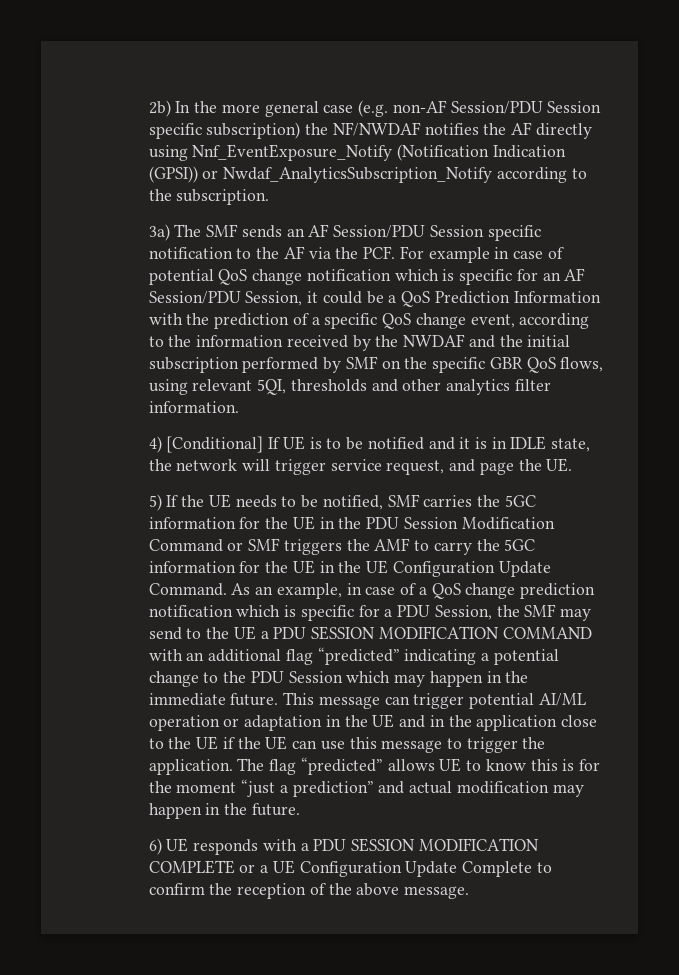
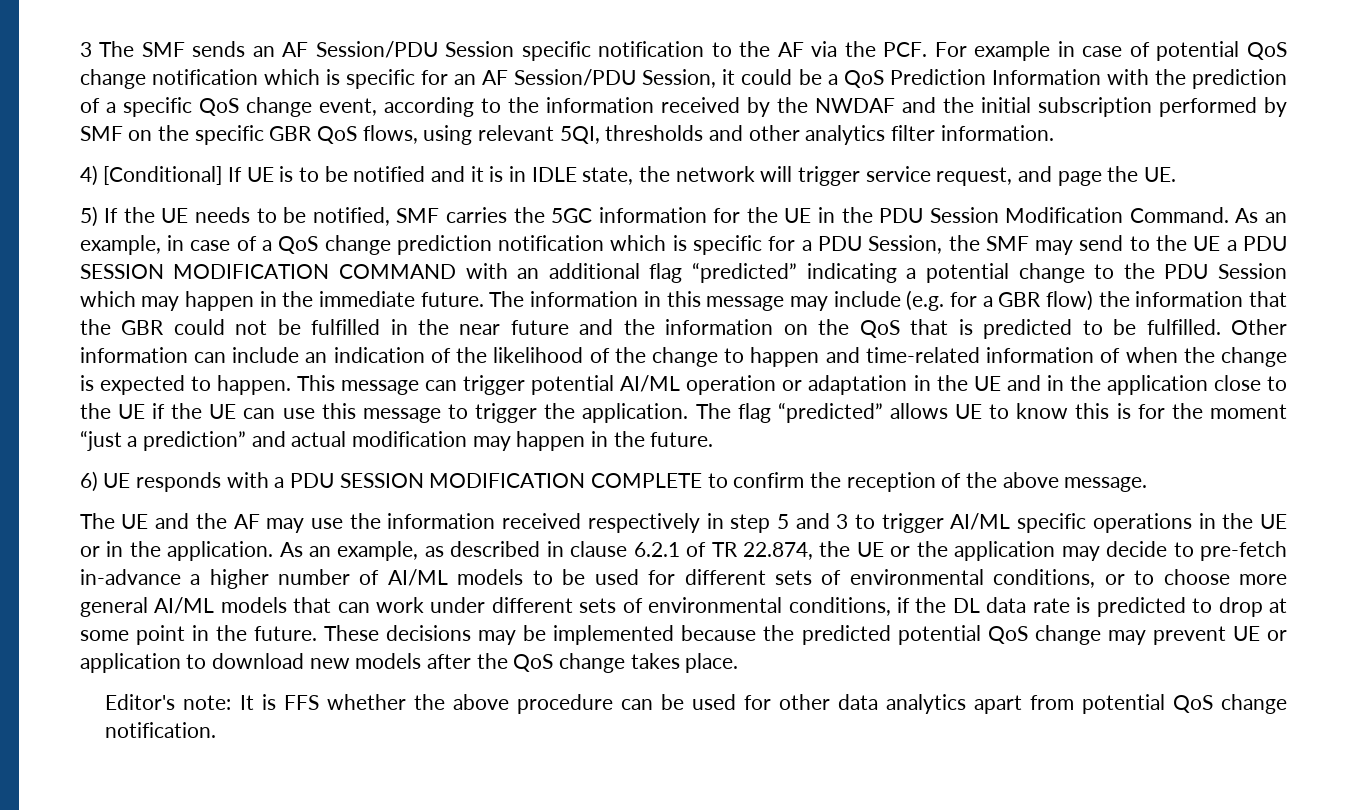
[148,100,602,117] [148,122,592,139] [148,144,566,161] [148,166,587,183] [148,189,270,205] [148,224,170,241] 2b) In the more general case (e.g. non-AF Session/PDU Session specific subscription) the NF/NWDAF notifies the AF directly using Nnf_EventExposure_Notify (Notification Indication (GPSI)) or Nwdaf_AnalyticsSubscription_Notify according to the subscription. // 3a) -> [79,42,92,57] 3
[148,538,536,555] [148,560,551,577] Command or SMF triggers the AMF to carry the 5GC information for the UE in the UE Configuration Update -> (1124, 215) none
(279, 699) none -> [489,290,1288,311] [79,319,1287,339] [79,347,1287,367] [79,375,291,395] The information in this message may include (e.g. for a GBR flow) the information that the GBR could not be fulfilled in the near future and the information on the QoS that is predicted to be fulfilled. Other information can include an indication of the likelihood of the change to happen and time-related information of when the change is expected to happen.
[239,860,533,877] or a UE Configuration Update Complete -> (703, 480) none
(470, 892) none -> [79,513,1288,533] [79,541,1287,561] [79,569,1288,589] [79,597,1287,617] [79,625,1287,645] [79,653,739,673] [105,694,1288,714] [105,722,217,738] // The UE and the AF may use the information received respectively in step 5 and 3 to trigger AI/ML specific operations in the UE or in the application. As an example, as described in clause 6.2.1 of TR 22.874, the UE or the application may decide to pre-fetch in-advance a higher number of AI/ML models to be used for different sets of environmental conditions, or to choose more general AI/ML models that can work under different sets of environmental conditions, if the DL data rate is predicted to drop at some point in the future. These decisions may be implemented because the predicted potential QoS change may prevent UE or application to download new models after the QoS change takes place. // Editor's note: It is FFS whether the above procedure can be used for other data analytics apart from potential QoS change notification.

